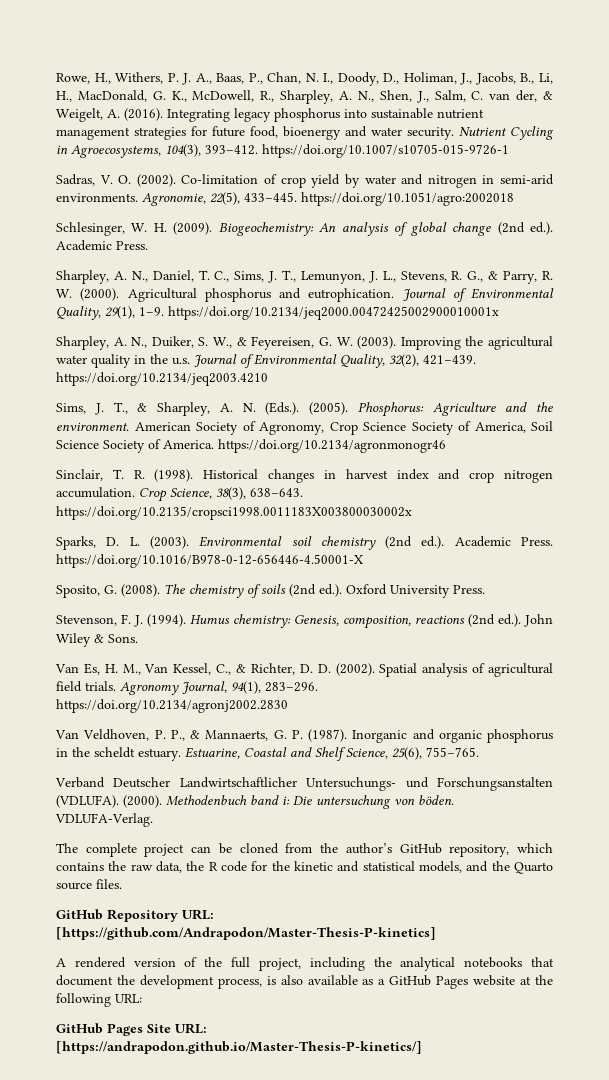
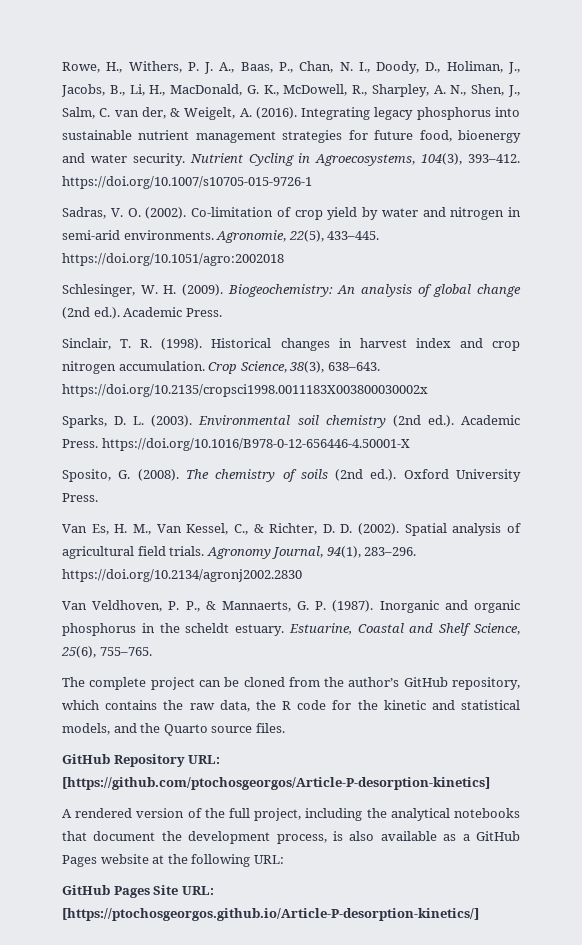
[56,270,553,284] [56,288,554,302] [56,306,499,320] [56,336,554,350] [56,354,476,368] [56,372,268,386] [56,402,553,417] [56,421,553,435] [56,439,446,453] // Sharpley, A. N., Daniel, T. C., Sims, J. T., Lemunyon, J. L., Stevens, R. G., & Parry, R. W. (2000). Agricultural phosphorus and eutrophication. Journal of Environmental Quality, 29(1), 1–9. https://doi.org/10.2134/jeq2000.00472425002900010001x // Sharpley, A. N., Duiker, S. W., & Feyereisen, G. W. (2003). Improving the agricultural water quality in the u.s. Journal of Environmental Quality, 32(2), 421–439. https://doi.org/10.2134/jeq2003.4210 // Sims, J. T., & Sharpley, A. N. (Eds.). (2005). Phosphorus: Agriculture and the environment. American Society of Agronomy, Crop Science Society of America, Soil Science Society of America. https://doi.org/10.2134/agronmonogr46 -> (222, 312) none
[56,614,553,629] [56,633,138,647] // Stevenson, F. J. (1994). Humus chemistry: Genesis, composition, reactions (2nd ed.). John Wiley & Sons. -> (98, 497) none
[55,777,553,791] [56,795,454,809] [55,813,153,827] // Verband Deutscher Landwirtschaftlicher Untersuchungs- und Forschungsanstalten (VDLUFA). (2000). Methodenbuch band i: Die untersuchung von böden. VDLUFA-Verlag. -> (152, 651) none
[56,927,436,940] [https://github.com/Andrapodon/Master-Thesis-P-kinetics] -> [62,777,490,790] [https://github.com/ptochosgeorgos/Article-P-desorption-kinetics]
[56,1041,422,1054] [https://andrapodon.github.io/Master-Thesis-P-kinetics/] -> [62,908,479,921] [https://ptochosgeorgos.github.io/Article-P-desorption-kinetics/]

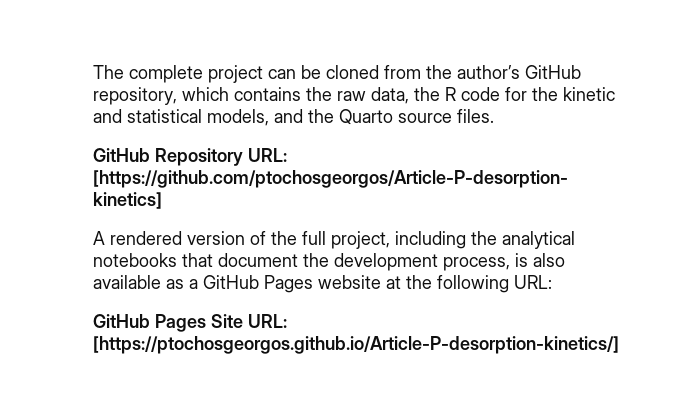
[62,61,520,74] [61,84,520,97] [62,107,520,120] [62,130,521,143] [62,153,520,166] [62,176,312,189] [62,207,521,220] [62,230,380,243] [62,253,284,266] [62,284,521,297] [62,307,222,319] [62,338,521,351] [62,361,380,374] [62,384,428,397] [62,415,520,428] [62,438,410,451] [62,469,521,482] [62,493,98,502] [62,523,522,536] [62,546,417,559] [62,569,302,582] [62,600,520,613] [62,623,520,636] [61,646,152,658] Rowe, H., Withers, P. J. A., Baas, P., Chan, N. I., Doody, D., Holiman, J., Jacobs, B., Li, H., MacDonald, G. K., McDowell, R., Sharpley, A. N., Shen, J., Salm, C. van der, & Weigelt, A. (2016). Integrating legacy phosphorus into sustainable nutrient management strategies for future food, bioenergy and water security. Nutrient Cycling in Agroecosystems, 104(3), 393–412. https://doi.org/10.1007/s10705-015-9726-1 // Sadras, V. O. (2002). Co-limitation of crop yield by water and nitrogen in semi-arid environments. Agronomie, 22(5), 433–445. https://doi.org/10.1051/agro:2002018 // Schlesinger, W. H. (2009). Biogeochemistry: An analysis of global change (2nd ed.). Academic Press. // Sinclair, T. R. (1998). Historical changes in harvest index and crop nitrogen accumulation. Crop Science, 38(3), 638–643. https://doi.org/10.2135/cropsci1998.0011183X003800030002x // Sparks, D. L. (2003). Environmental soil chemistry (2nd ed.). Academic Press. https://doi.org/10.1016/B978-0-12-656446-4.50001-X // Sposito, G. (2008). The chemistry of soils (2nd ed.). Oxford University Press. // Van Es, H. M., Van Kessel, C., & Richter, D. D. (2002). Spatial analysis of agricultural field trials. Agronomy Journal, 94(1), 283–296. https://doi.org/10.2134/agronj2002.2830 // Van Veldhoven, P. P., & Mannaerts, G. P. (1987). Inorganic and organic phosphorus in the scheldt estuary. Estuarine, Coastal and Shelf Science, 25(6), 755–765. // -> (93, 72) none

